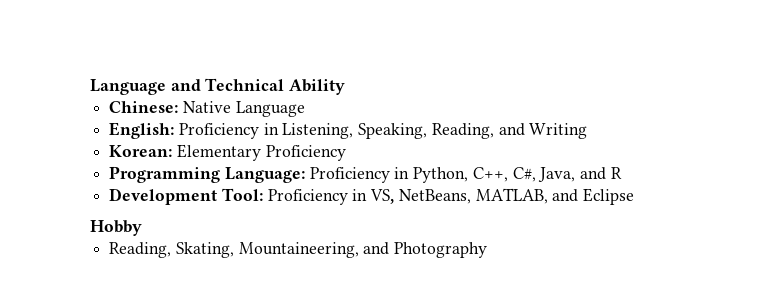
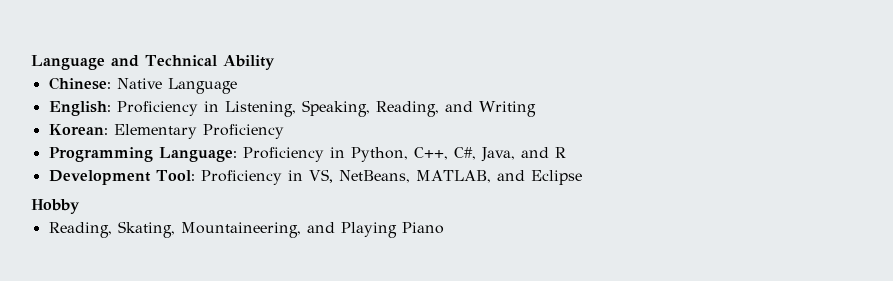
[394,242,488,258] Photography -> [340,222,444,238] Playing Piano

